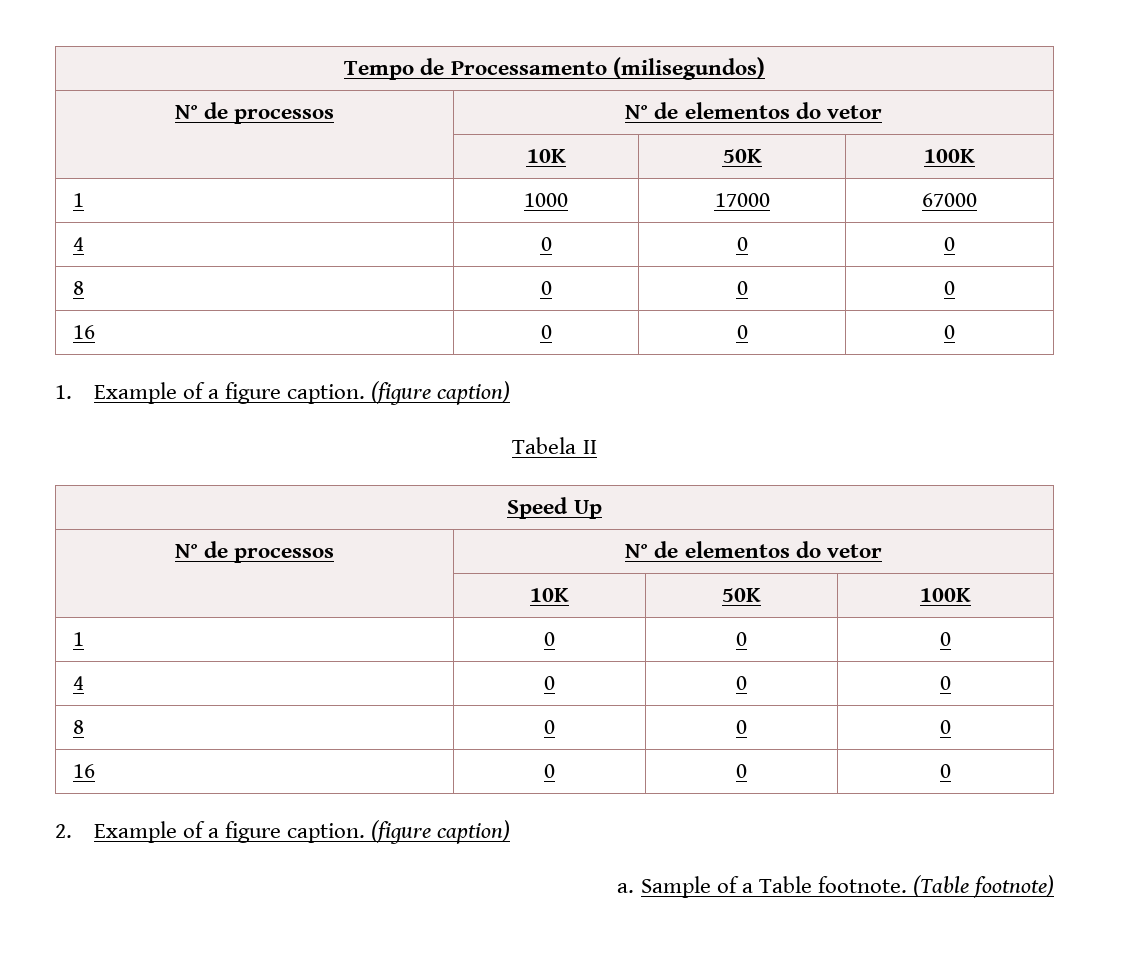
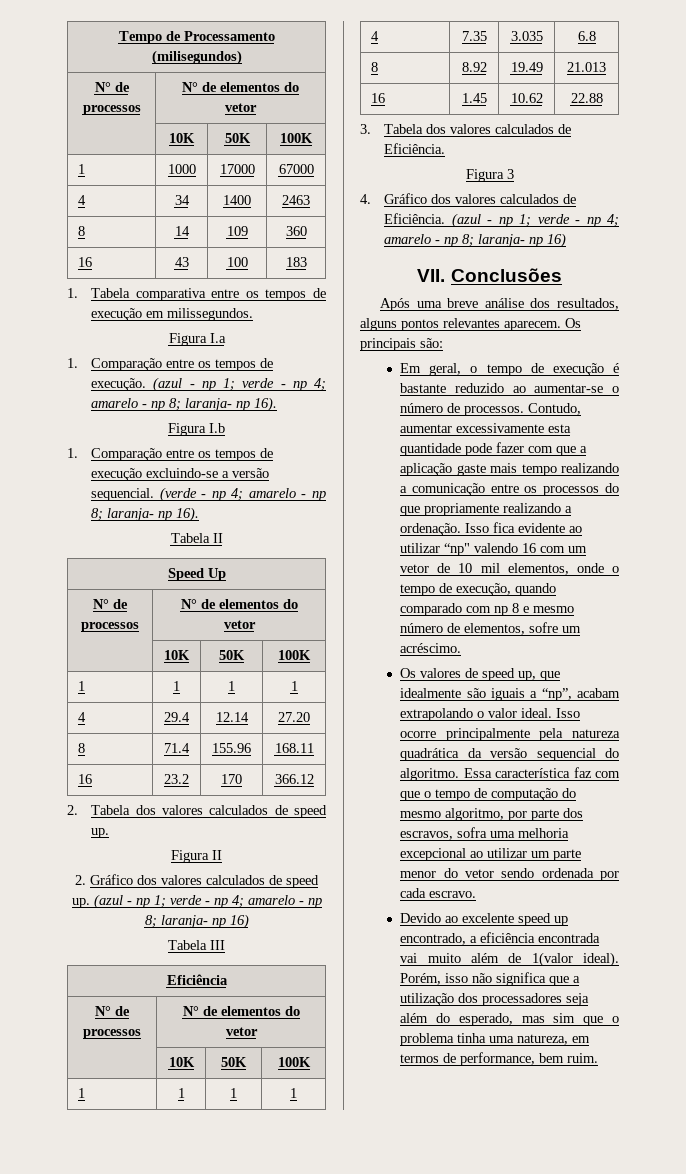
[540,237,552,251] [736,237,748,251] [944,237,955,251] [72,281,84,295] [540,281,552,295] [736,281,748,295] [944,281,955,295] [72,325,95,339] [540,325,552,339] [736,325,748,339] [944,325,955,339] [55,381,510,405] 0 | 0 | 0 // 8 | 0 | 0 | 0 // 16 | 0 | 0 | 0 // 1. Example of a figure caption. (figure caption) -> [174,195,190,205] [223,195,251,205] [282,195,310,205] [78,226,86,236] [174,226,190,236] [226,226,248,236] [285,226,307,236] [78,257,93,267] [174,257,189,267] [226,257,248,267] [285,257,307,267] [67,288,326,301] [91,308,254,321] [168,333,226,346] [67,358,274,371] [91,377,327,392] [91,397,278,412] [168,423,225,436] [67,448,274,461] [91,468,270,481] [91,487,326,502] [91,507,200,522] 34 | 1400 | 2463 // 8 | 14 | 109 | 360 // 16 | 43 | 100 | 183 // 1. Tabela comparativa entre os tempos de execução em milissegundos. // Figura I.a // 1. Comparação entre os tempos de execução. (azul - np 1; verde - np 4; amarelo - np 8; laranja- np 16). // Figura I.b // 1. Comparação entre os tempos de execução excluindo-se a versão sequencial. (verde - np 4; amarelo - np 8; laranja- np 16).
[544,632,555,646] [736,632,747,646] [940,632,951,646] [72,676,84,690] [544,676,555,690] [736,676,747,690] [940,676,951,690] [72,720,84,734] [544,720,555,734] [736,720,747,734] [940,720,951,734] [72,764,95,778] [544,764,555,778] [736,764,747,778] [940,764,951,778] [55,820,510,844] [617,875,1055,898] 0 | 0 | 0 // 4 | 0 | 0 | 0 // 8 | 0 | 0 | 0 // 16 | 0 | 0 | 0 // 2. Example of a figure caption. (figure caption) // a. Sample of a Table footnote. (Table footnote) -> [173,681,180,691] [228,681,235,691] [290,681,298,691] [78,712,87,722] [164,712,190,722] [215,712,249,722] [278,712,310,722] [78,743,86,753] [164,743,190,753] [212,743,251,753] [274,743,314,753] [78,774,93,784] [164,774,189,784] [221,774,242,784] [274,774,314,784] [67,805,327,818] [91,828,110,838] [171,850,222,863] [75,874,319,888] [71,894,322,909] [144,914,249,929] [168,940,225,950] [166,974,228,985] [95,1006,130,1016] [83,1029,141,1039] [182,1006,300,1016] [225,1027,258,1036] [168,1057,195,1067] [221,1057,247,1067] [277,1057,311,1067] [78,1088,86,1098] [177,1088,185,1098] [230,1088,237,1098] [290,1088,297,1098] [371,31,380,41] [461,31,487,41] [510,31,543,41] [577,31,596,41] [371,62,379,72] [461,62,487,72] [510,62,543,72] [567,62,606,72] [371,93,386,103] [461,93,487,103] [510,93,543,103] [570,93,603,103] [360,124,572,134] [384,143,446,154] [465,169,514,182] [360,193,577,204] [384,213,619,228] [384,233,567,248] [417,268,562,282] [380,298,619,311] [360,318,581,331] [360,338,443,351] [400,363,619,376] [400,383,619,393] [400,403,582,416] [400,423,572,433] [400,442,588,456] [400,463,619,476] [400,483,619,496] [400,503,573,516] [400,522,583,536] [400,543,588,556] [400,563,619,575] [400,583,557,596] [400,603,575,616] [400,622,582,635] [400,643,462,653] [400,668,561,681] [400,688,620,701] [400,708,581,721] [400,728,620,741] [400,748,619,761] [400,767,620,781] [400,788,577,801] [400,808,584,821] [400,827,570,840] [400,848,582,861] [400,868,619,881] [400,888,477,898] [400,913,569,926] [400,932,601,945] [400,952,619,967] [400,972,581,986] [400,993,590,1006] [400,1013,619,1026] [400,1033,591,1046] [400,1052,599,1066] 1 | 1 | 1 // 4 | 29.4 | 12.14 | 27.20 // 8 | 71.4 | 155.96 | 168.11 // 16 | 23.2 | 170 | 366.12 // 2. Tabela dos valores calculados de speed up. // Figura II // 2. Gráfico dos valores calculados de speed up. (azul - np 1; verde - np 4; amarelo - np 8; laranja- np 16) // Tabela III // Eficiência // N° de processos | N° de elementos do vetor // | 10K | 50K | 100K // 1 | 1 | 1 | 1 // 4 | 7.35 | 3.035 | 6.8 // 8 | 8.92 | 19.49 | 21.013 // 16 | 1.45 | 10.62 | 22.88 // 3. Tabela dos valores calculados de Eficiência. // Figura 3 // 4. Gráfico dos valores calculados de Eficiência. (azul - np 1; verde - np 4; amarelo - np 8; laranja- np 16) // VII. Conclusões // Após uma breve análise dos resultados, alguns pontos relevantes aparecem. Os principais são: // Em geral, o tempo de execução é bastante reduzido ao aumentar-se o número de processos. Contudo, aumentar excessivamente esta quantidade pode fazer com que a aplicação gaste mais tempo realizando a comunicação entre os processos do que propriamente realizando a ordenação. Isso fica evidente ao utilizar “np" valendo 16 com um vetor de 10 mil elementos, onde o tempo de execução, quando comparado com np 8 e mesmo número de elementos, sofre um acréscimo. // Os valores de speed up, que idealmente são iguais a “np”, acabam extrapolando o valor ideal. Isso ocorre principalmente pela natureza quadrática da versão sequencial do algoritmo. Essa característica faz com que o tempo de computação do mesmo algoritmo, por parte dos escravos, sofra uma melhoria excepcional ao utilizar um parte menor do vetor sendo ordenada por cada escravo. // Devido ao excelente speed up encontrado, a eficiência encontrada vai muito além de 1(valor ideal). Porém, isso não significa que a utilização dos processadores seja além do esperado, mas sim que o problema tinha uma natureza, em termos de performance, bem ruim.

